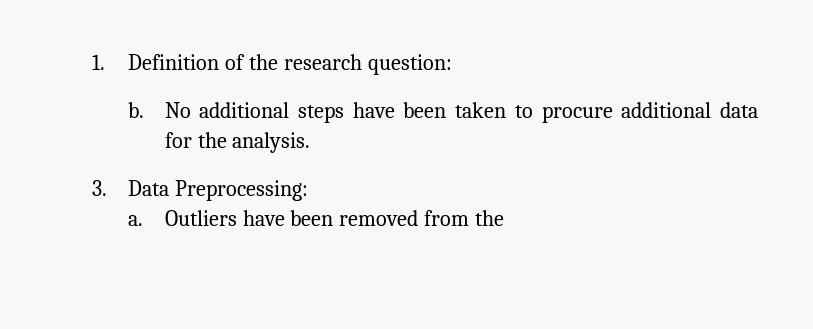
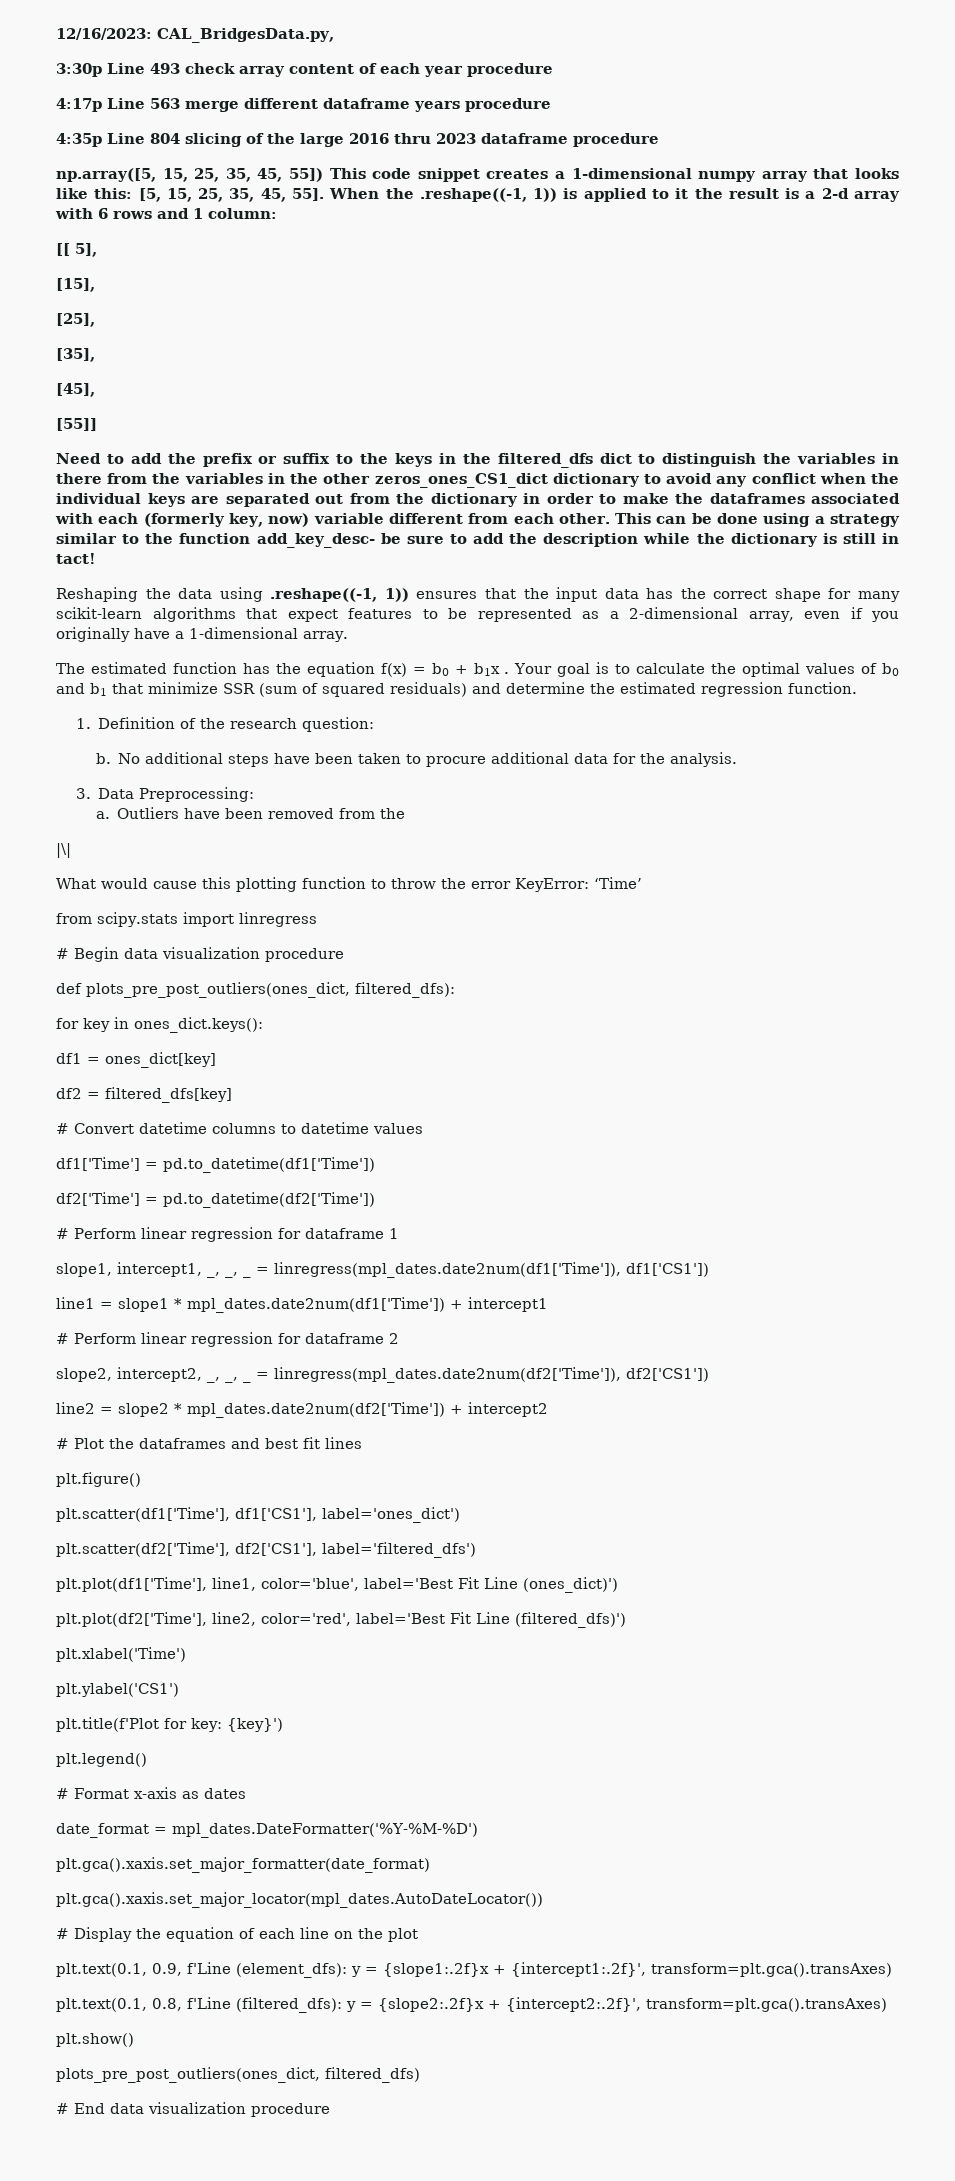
(91, 62) none -> [56,28,334,43] [56,63,553,77] [56,98,551,112] [56,133,659,147] [56,168,900,182] [56,188,901,202] [55,208,277,219] [56,243,97,257] [56,278,95,292] [56,313,95,327] [56,348,95,362] [56,383,95,397] [56,418,97,431] [56,453,900,468] [56,473,899,488] [56,493,900,507] [55,513,900,527] [56,533,899,548] [56,553,96,564] [56,587,900,602] [56,607,899,622] [56,627,348,642] [56,662,899,677] [56,682,857,697] 12/16/2023: CAL_BridgesData.py, // 3:30p Line 493 check array content of each year procedure // 4:17p Line 563 merge different dataframe years procedure // 4:35p Line 804 slicing of the large 2016 thru 2023 dataframe procedure // np.array([5, 15, 25, 35, 45, 55]) This code snippet creates a 1-dimensional numpy array that looks like this: [5, 15, 25, 35, 45, 55]. When the .reshape((-1, 1)) is applied to it the result is a 2-d array with 6 rows and 1 column: // [[ 5], // [15], // [25], // [35], // [45], // [55]] // Need to add the prefix or suffix to the keys in the filtered_dfs dict to distinguish the variables in there from the variables in the other zeros_ones_CS1_dict dictionary to avoid any conflict when the individual keys are separated out from the dictionary in order to make the dataframes associated with each (formerly key, now) variable different from each other. This can be done using a strategy similar to the function add_key_desc- be sure to add the description while the dictionary is still in tact! // Reshaping the data using .reshape((-1, 1)) ensures that the input data has the correct shape for many scikit-learn algorithms that expect features to be represented as a 2-dimensional array, even if you originally have a 1-dimensional array. // The estimated function has the equation f(x) = b0 + b1x . Your goal is to calculate the optimal values of b0 and b1 that minimize SSR (sum of squared residuals) and determine the estimated regression function. //
(505, 218) none -> [56,843,71,858] [56,877,642,892] [56,912,317,927] [56,947,344,962] [56,982,455,998] [56,1017,263,1033] [56,1052,216,1068] [56,1087,232,1103] [56,1122,423,1134] [56,1157,375,1173] [56,1192,375,1208] [56,1227,399,1242] [56,1262,251,1278] [256,1262,709,1278] [56,1297,548,1313] [56,1332,399,1347] [56,1367,251,1383] [256,1367,709,1383] [56,1402,548,1418] [56,1437,362,1449] [56,1472,141,1487] [56,1507,460,1523] [56,1542,476,1558] [56,1577,618,1593] [56,1612,626,1628] [56,1647,186,1662] [56,1683,179,1697] [56,1717,283,1732] [56,1753,147,1767] [56,1787,246,1799] [56,1823,478,1838] [56,1857,430,1873] [56,1892,543,1908] [56,1927,418,1942] [56,1962,892,1978] [56,1997,887,2013] [56,2033,134,2047] [56,2067,420,2083] [56,2102,330,2117] // |\| // What would cause this plotting function to throw the error KeyError: ‘Time’ // from scipy.stats import linregress // # Begin data visualization procedure // def plots_pre_post_outliers(ones_dict, filtered_dfs): // for key in ones_dict.keys(): // df1 = ones_dict[key] // df2 = filtered_dfs[key] // # Convert datetime columns to datetime values // df1['Time'] = pd.to_datetime(df1['Time']) // df2['Time'] = pd.to_datetime(df2['Time']) // # Perform linear regression for dataframe 1 // slope1, intercept1, _, _, _ = linregress(mpl_dates.date2num(df1['Time']), df1['CS1']) // line1 = slope1 * mpl_dates.date2num(df1['Time']) + intercept1 // # Perform linear regression for dataframe 2 // slope2, intercept2, _, _, _ = linregress(mpl_dates.date2num(df2['Time']), df2['CS1']) // line2 = slope2 * mpl_dates.date2num(df2['Time']) + intercept2 // # Plot the dataframes and best fit lines // plt.figure() // plt.scatter(df1['Time'], df1['CS1'], label='ones_dict') // plt.scatter(df2['Time'], df2['CS1'], label='filtered_dfs') // plt.plot(df1['Time'], line1, color='blue', label='Best Fit Line (ones_dict)') // plt.plot(df2['Time'], line2, color='red', label='Best Fit Line (filtered_dfs)') // plt.xlabel('Time') // plt.ylabel('CS1') // plt.title(f'Plot for key: {key}') // plt.legend() // # Format x-axis as dates // date_format = mpl_dates.DateFormatter('%Y-%M-%D') // plt.gca().xaxis.set_major_formatter(date_format) // plt.gca().xaxis.set_major_locator(mpl_dates.AutoDateLocator()) // # Display the equation of each line on the plot // plt.text(0.1, 0.9, f'Line (element_dfs): y = {slope1:.2f}x + {intercept1:.2f}', transform=plt.gca().transAxes) // plt.text(0.1, 0.8, f'Line (filtered_dfs): y = {slope2:.2f}x + {intercept2:.2f}', transform=plt.gca().transAxes) // plt.show() // plots_pre_post_outliers(ones_dict, filtered_dfs) // # End data visualization procedure

